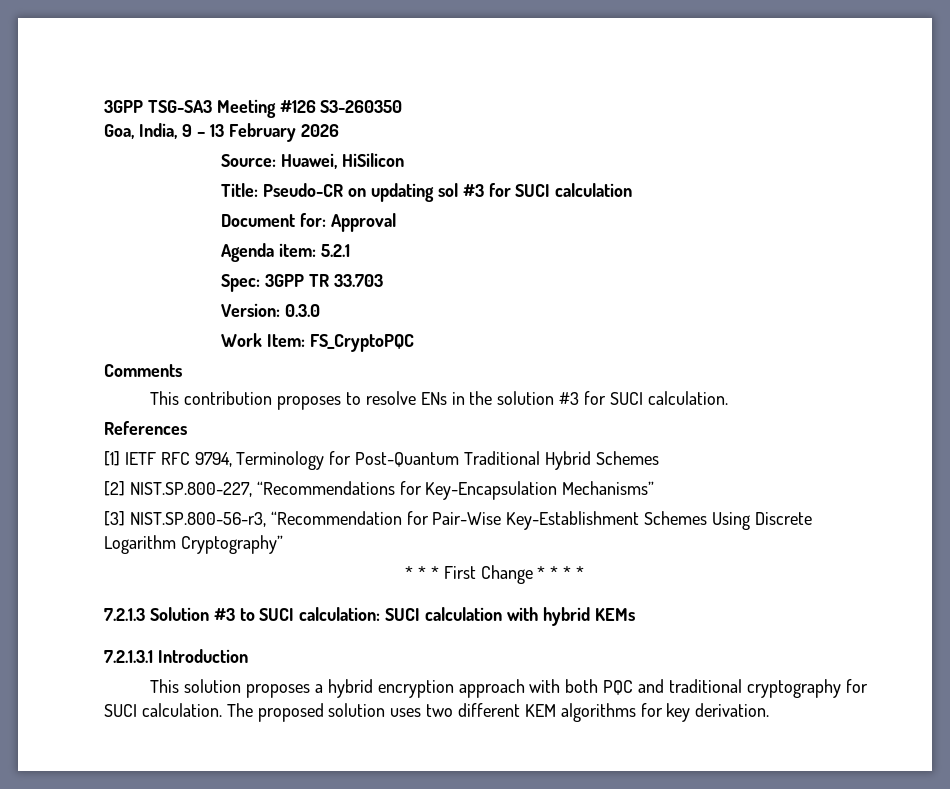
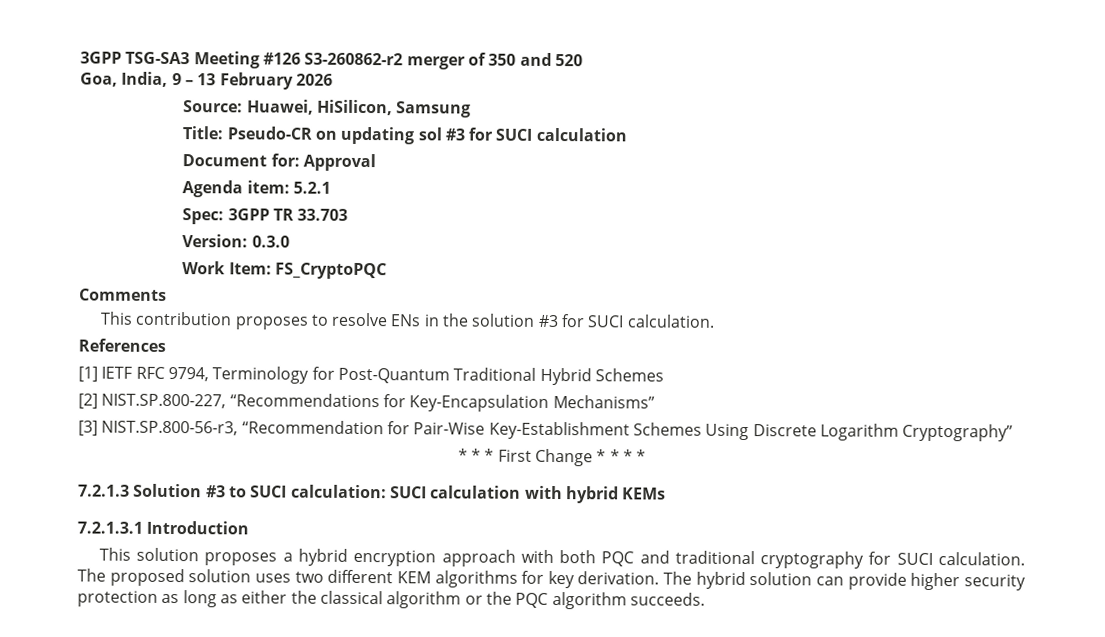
[320,100,403,113] S3-260350 -> [304,52,583,70] S3-260862-r2 merger of 350 and 520
[342,153,405,167] HiSilicon -> [316,99,472,118] HiSilicon, Samsung
(770, 710) none -> [663,571,1026,591] [77,590,705,610] The hybrid solution can provide higher security protection as long as either the classical algorithm or the PQC algorithm succeeds.

